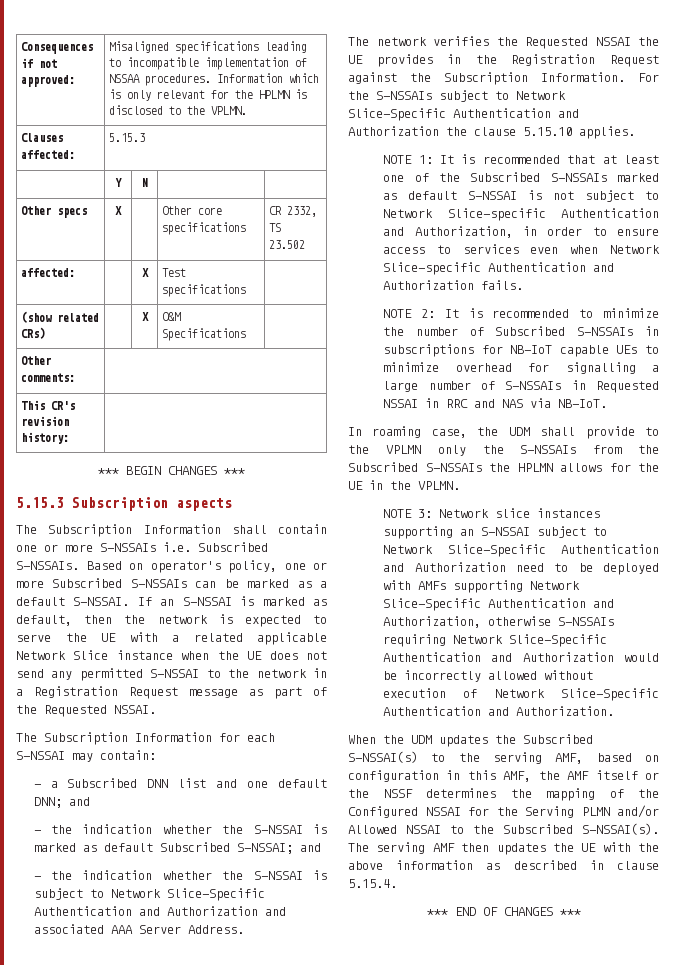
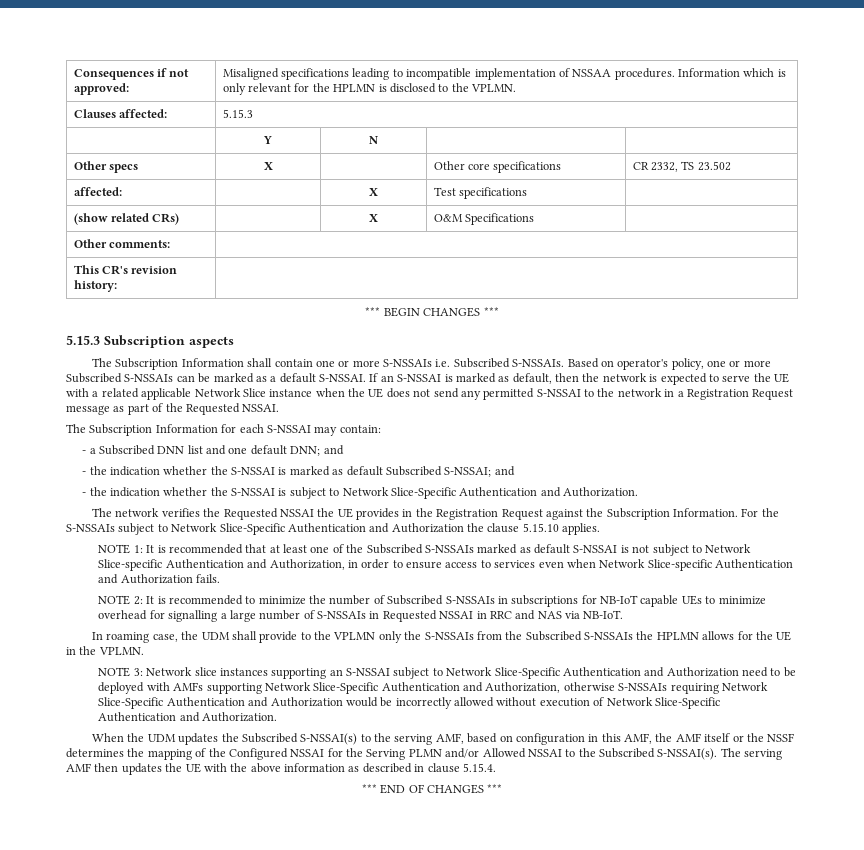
[166,906,286,916] [33,924,244,934] Authorization and associated AAA Server Address. -> [563,487,639,497] Authorization.

